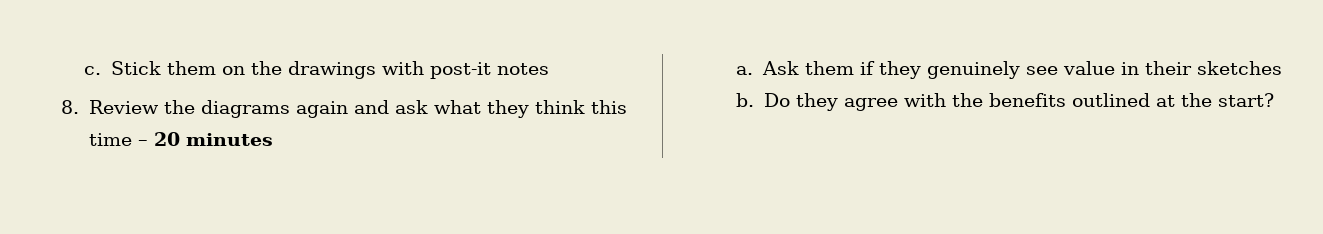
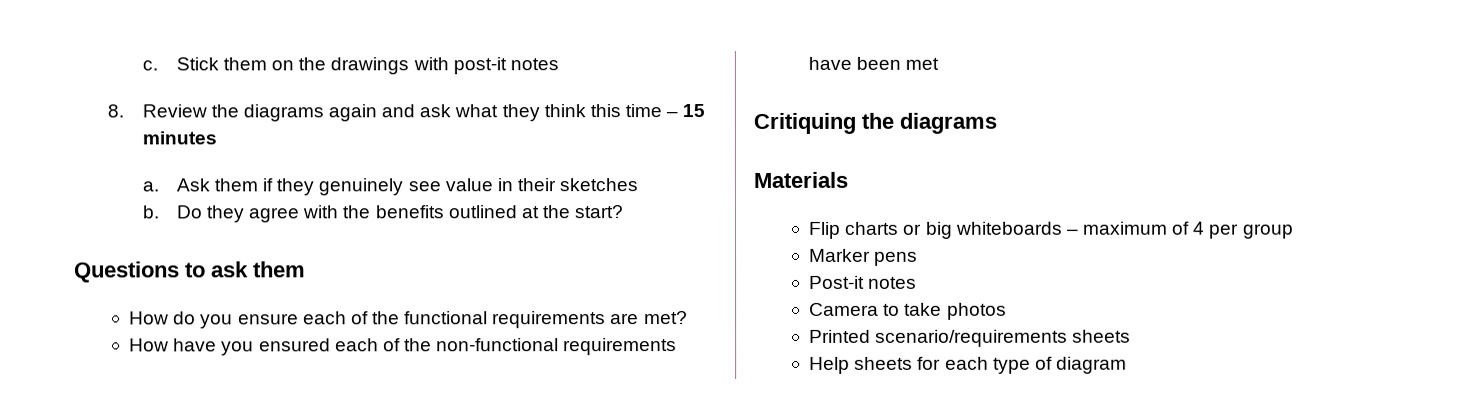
[153,132,180,146] 20 -> [682,104,706,118] 15
(1274, 100) none -> [74,261,306,283] [129,311,688,329] [129,338,678,356] [808,56,940,70] [753,112,997,134] [753,171,848,188] [809,221,1294,239] [809,248,919,266] [809,275,918,289] [809,302,1007,320] [809,329,1132,347] [809,356,1127,374] // Questions to ask them // How do you ensure each of the functional requirements are met? // How have you ensured each of the non-functional requirements have been met // Critiquing the diagrams // Materials // Flip charts or big whiteboards – maximum of 4 per group // Marker pens // Post-it notes // Camera to take photos // Printed scenario/requirements sheets // Help sheets for each type of diagram

